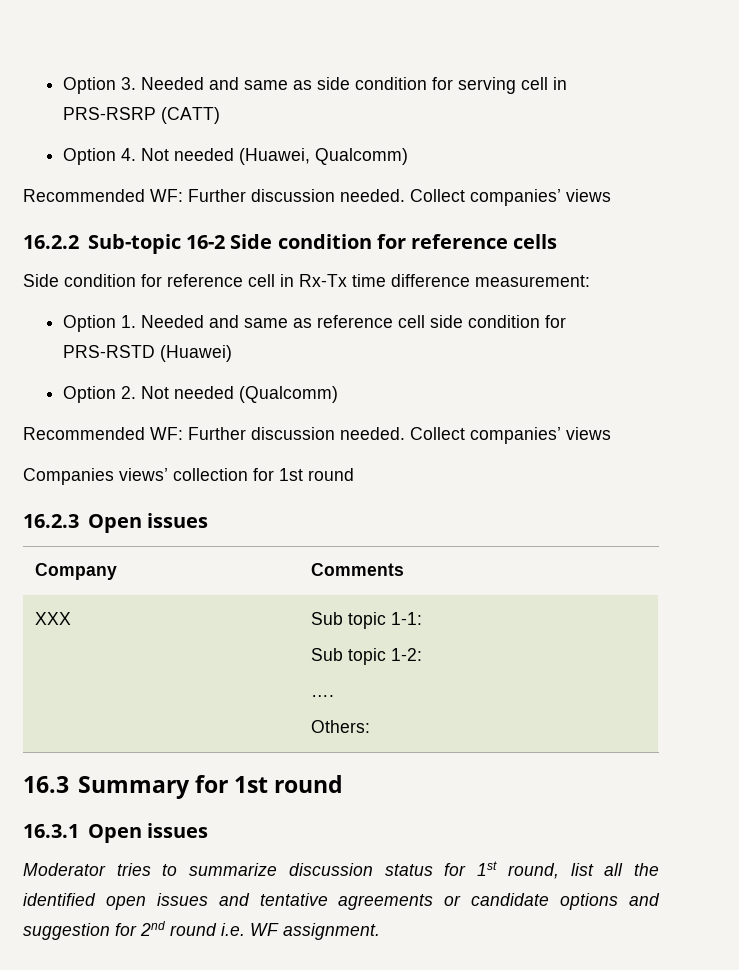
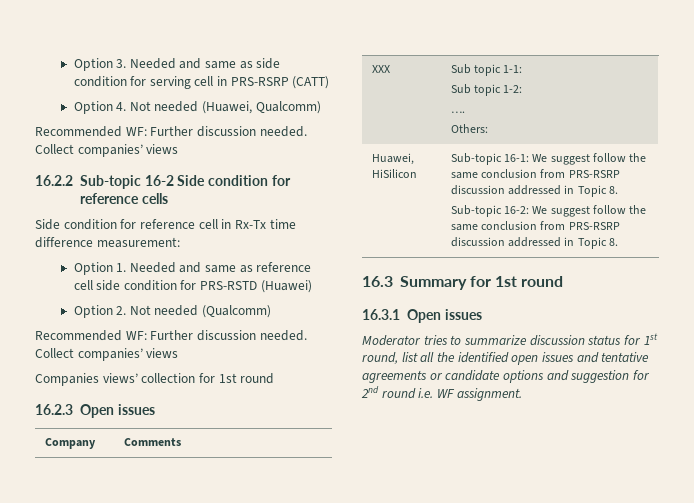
(370, 726) none -> [371,153,414,165] [371,169,417,178] [450,153,647,165] [450,169,620,179] [450,185,618,197] [450,205,647,217] [450,221,620,231] [450,237,618,249] // Huawei, HiSilicon | Sub-topic 16-1: We suggest follow the same conclusion from PRS-RSRP discussion addressed in Topic 8. // Sub-topic 16-2: We suggest follow the same conclusion from PRS-RSRP discussion addressed in Topic 8.

